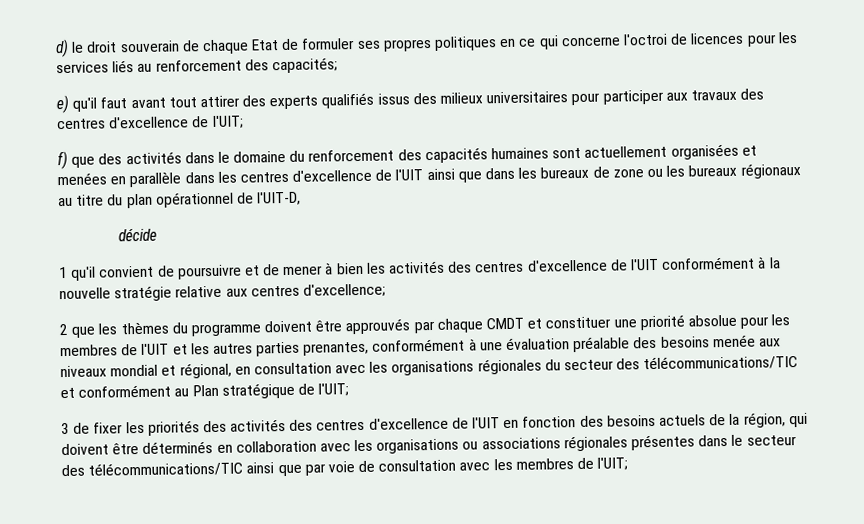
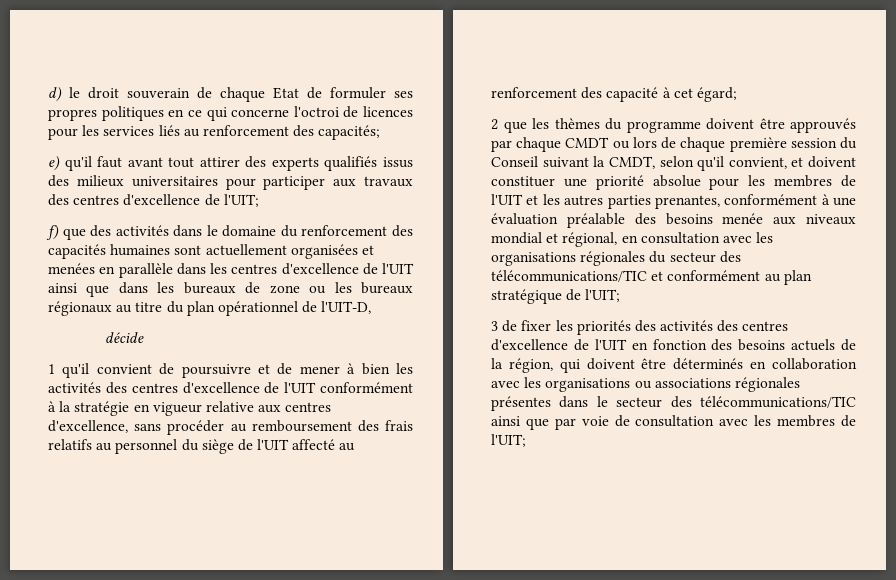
[59,283,386,302] nouvelle stratégie relative aux centres d'excellence; -> [74,401,332,416] [48,420,413,435] [48,439,356,454] [491,87,737,102] stratégie en vigueur relative aux centres d'excellence, sans procéder au remboursement des frais relatifs au personnel du siège de l'UIT affecté au renforcement des capacité à cet égard;
[527,318,543,329] et -> [612,137,857,152] [491,156,856,171] ou lors de chaque première session du Conseil suivant la CMDT, selon qu'il convient, et doivent
[192,384,219,397] Plan -> [783,270,812,285] plan

